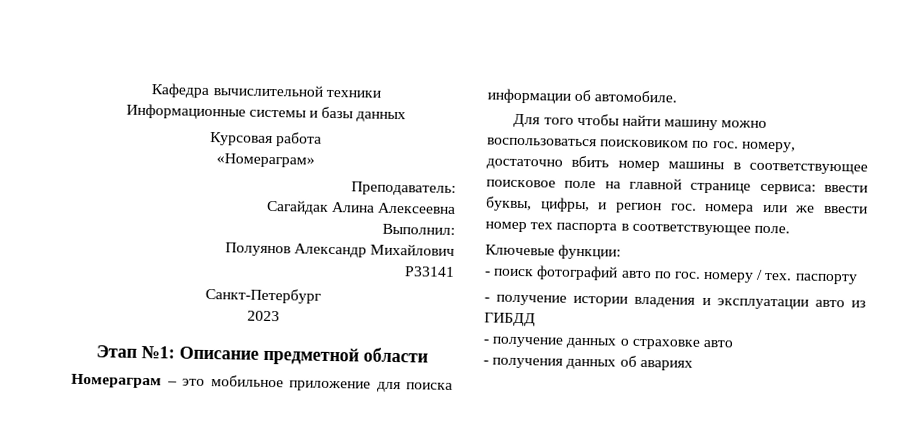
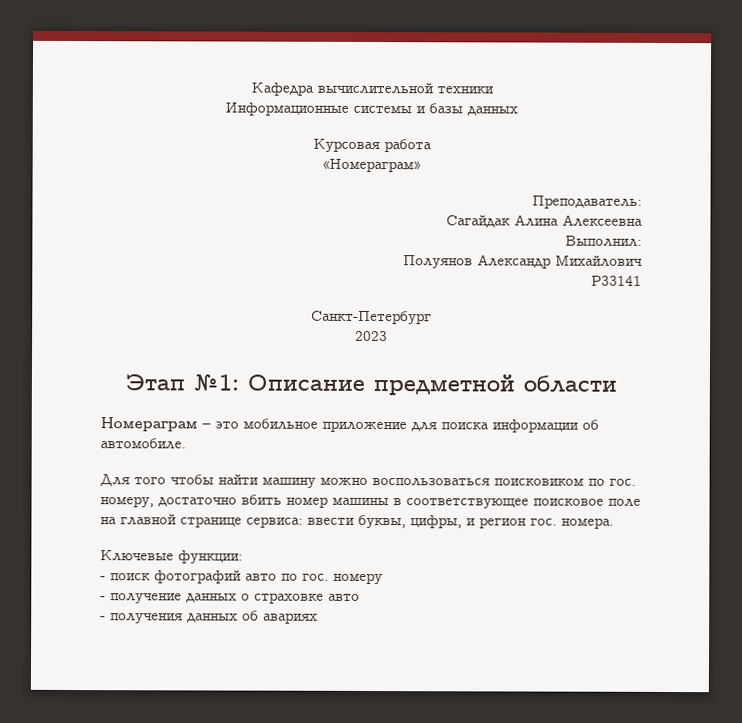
[704,203,868,215] [485,221,790,236] номера или же ввести номер тех паспорта в соответствующее поле. -> [561,517,614,529] номера.
[756,269,858,285] [484,294,866,310] [484,312,536,327] / тех. паспорту // - получение истории владения и эксплуатации авто из ГИБДД -> (383, 578) none

